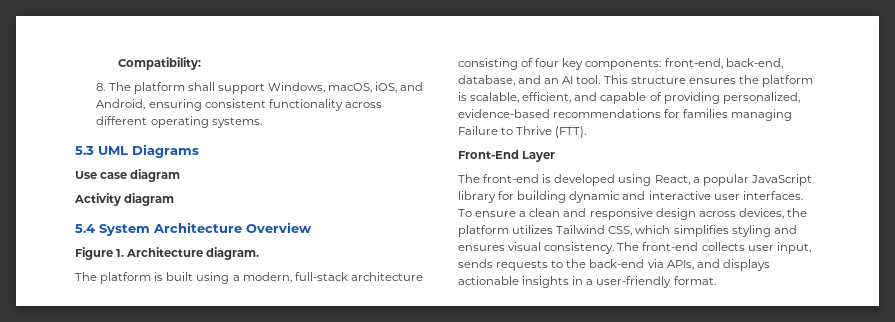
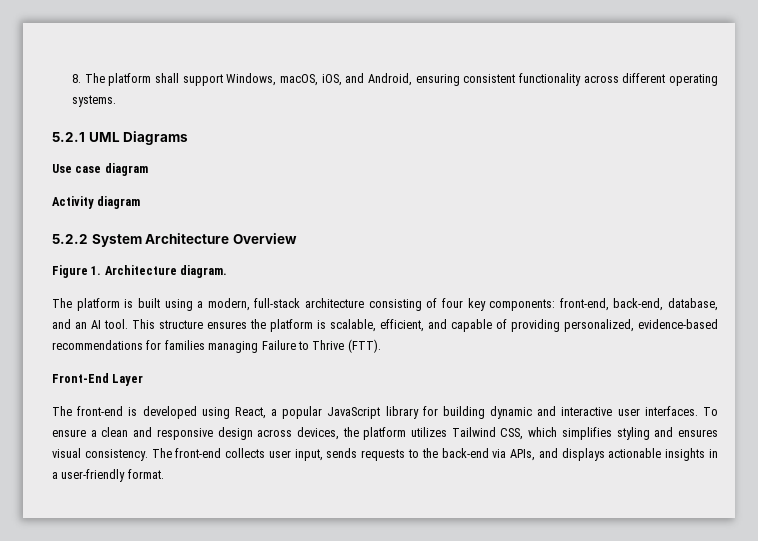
[117,57,201,70] Compatibility: // -> (71, 78) none
[75,146,94,155] 5.3 -> [52,132,85,142] 5.2.1
[75,224,95,233] 5.4 -> [52,234,88,244] 5.2.2

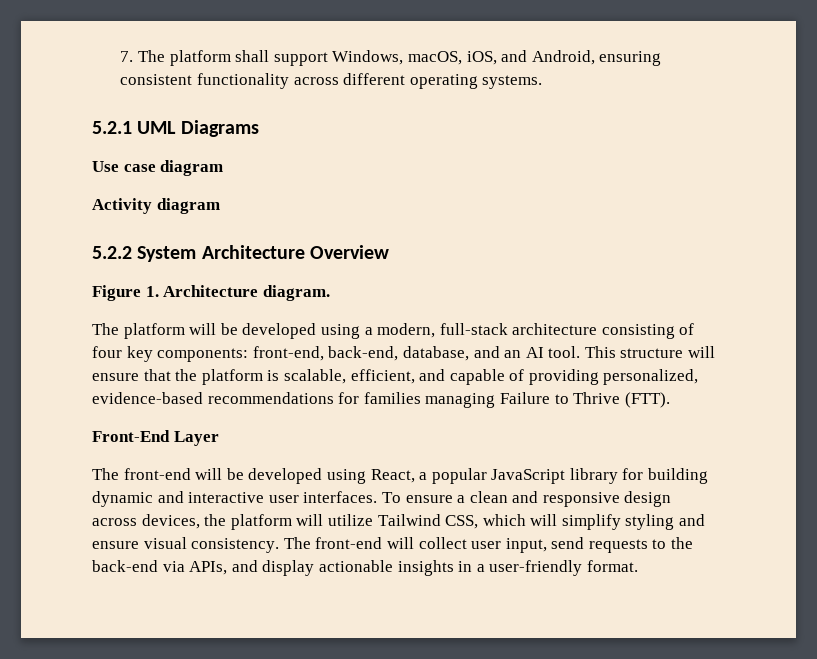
[71,74,81,83] 8. -> [120,51,134,62] 7.
[124,298,160,308] is built -> [189,323,317,339] will be developed
[207,321,247,329] ensures -> [688,346,716,358] [92,369,171,381] will ensure that
[128,407,138,416] is -> [195,468,244,480] will be
[411,427,448,437] utilizes -> [296,514,373,526] will utilize
[561,427,612,440] simplifies -> [530,514,621,530] will simplify
[678,429,718,437] ensures -> [92,541,139,549] ensure
[225,448,266,458] collects -> [386,537,467,549] will collect
[326,448,358,458] sends -> [551,537,585,549] send
[561,448,605,461] displays -> [262,560,315,576] display

